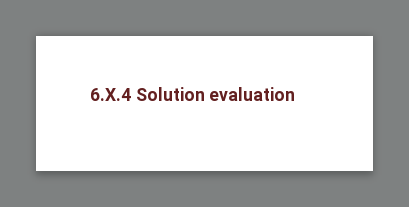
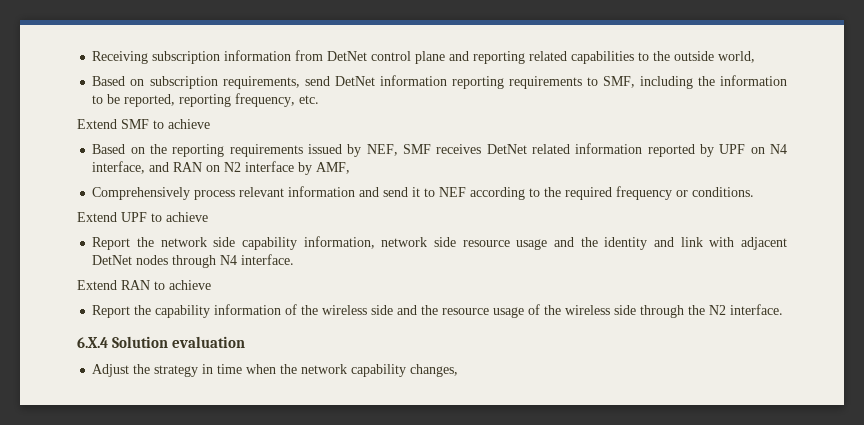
[90,87,296,101] 6.X.4 Solution evaluation -> [92,50,756,64] [92,75,788,89] [92,93,320,107] [77,119,210,129] [92,143,788,157] [92,161,351,175] [92,186,755,200] [77,212,208,222] [92,236,788,250] [92,254,295,268] [77,280,211,290] [92,304,784,318] [77,336,246,348] [92,364,459,377] Receiving subscription information from DetNet control plane and reporting related capabilities to the outside world, // Based on subscription requirements, send DetNet information reporting requirements to SMF, including the information to be reported, reporting frequency, etc. // Extend SMF to achieve // Based on the reporting requirements issued by NEF, SMF receives DetNet related information reported by UPF on N4 interface, and RAN on N2 interface by AMF, // Comprehensively process relevant information and send it to NEF according to the required frequency or conditions. // Extend UPF to achieve // Report the network side capability information, network side resource usage and the identity and link with adjacent DetNet nodes through N4 interface. // Extend RAN to achieve // Report the capability information of the wireless side and the resource usage of the wireless side through the N2 interface. // 6.X.4 Solution evaluation // Adjust the strategy in time when the network capability changes,

